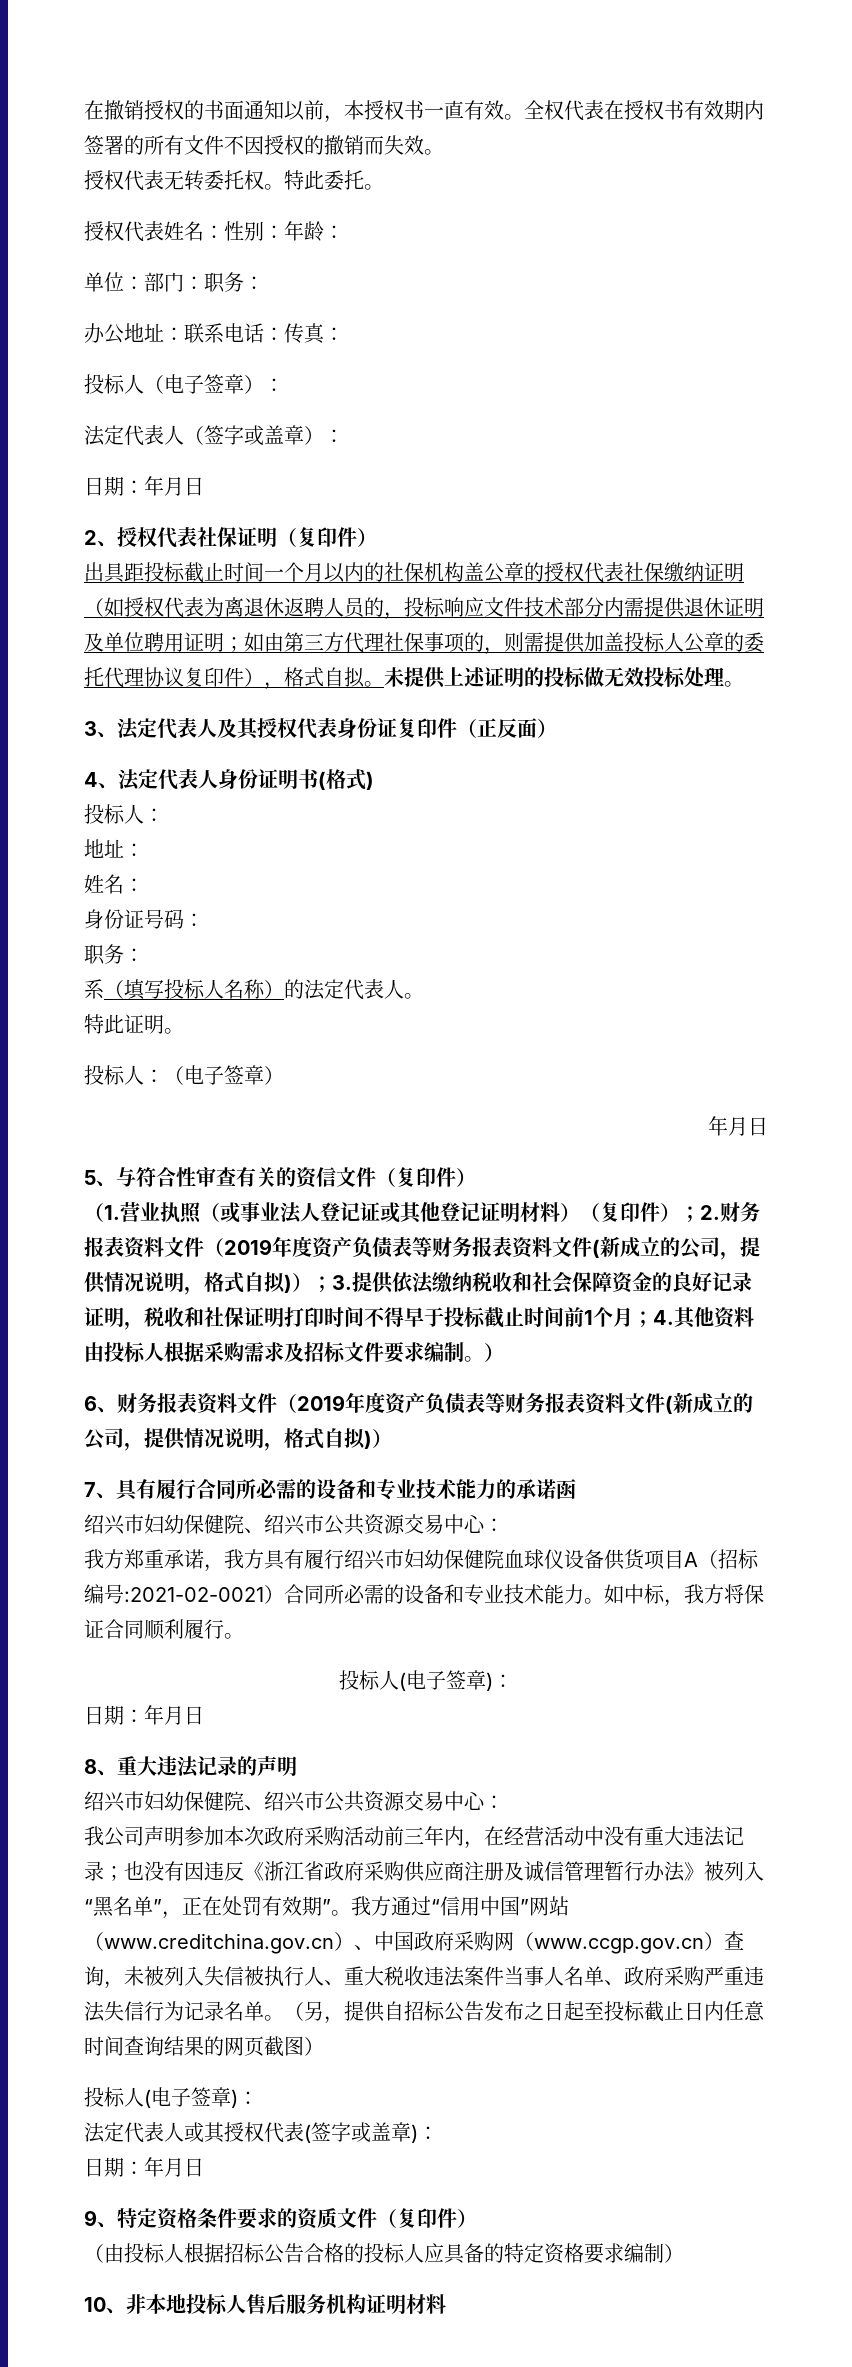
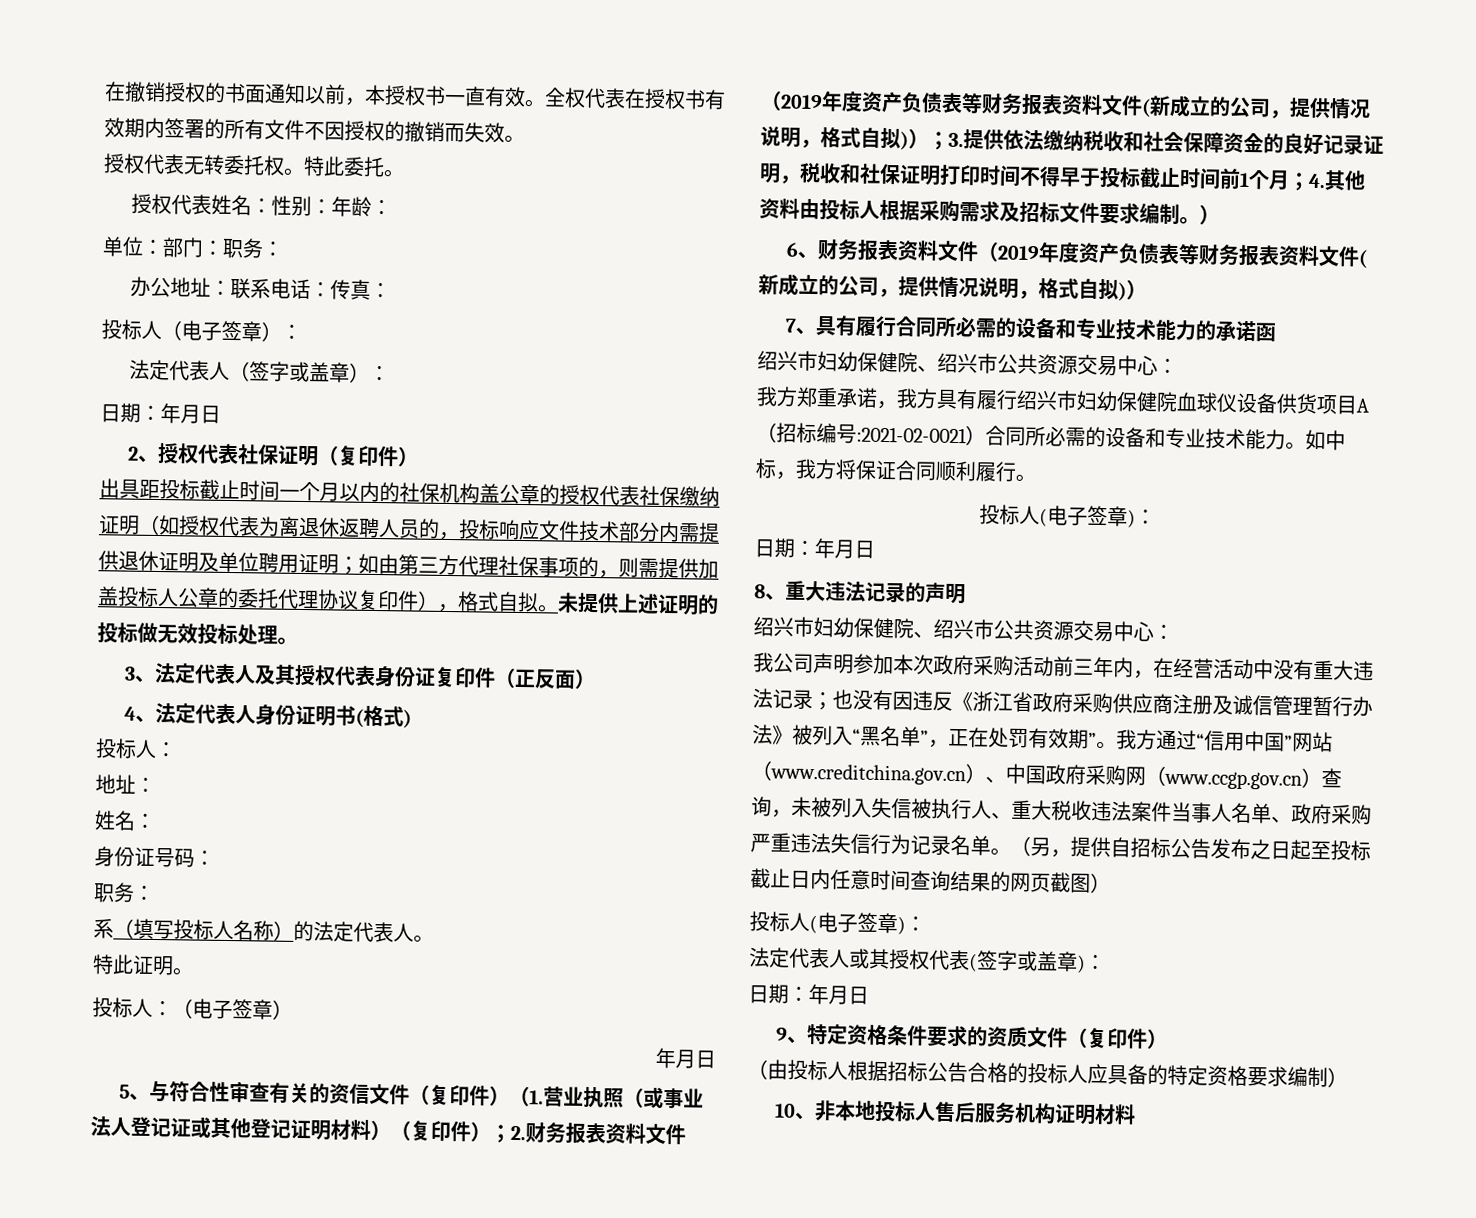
(476, 1177) // -> (510, 1095) none

